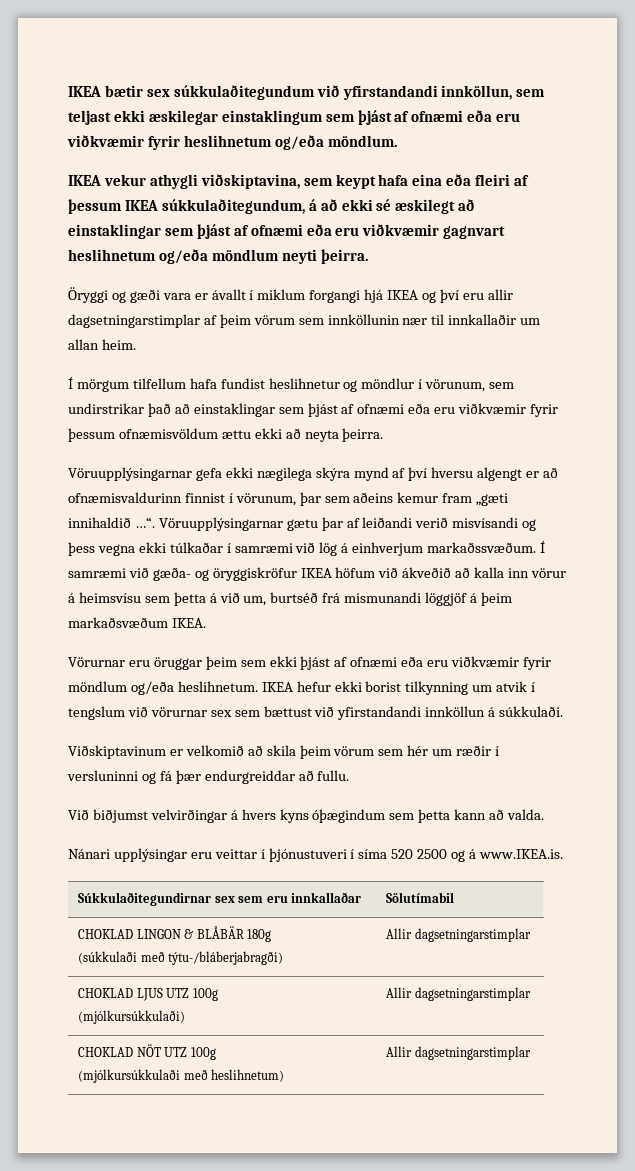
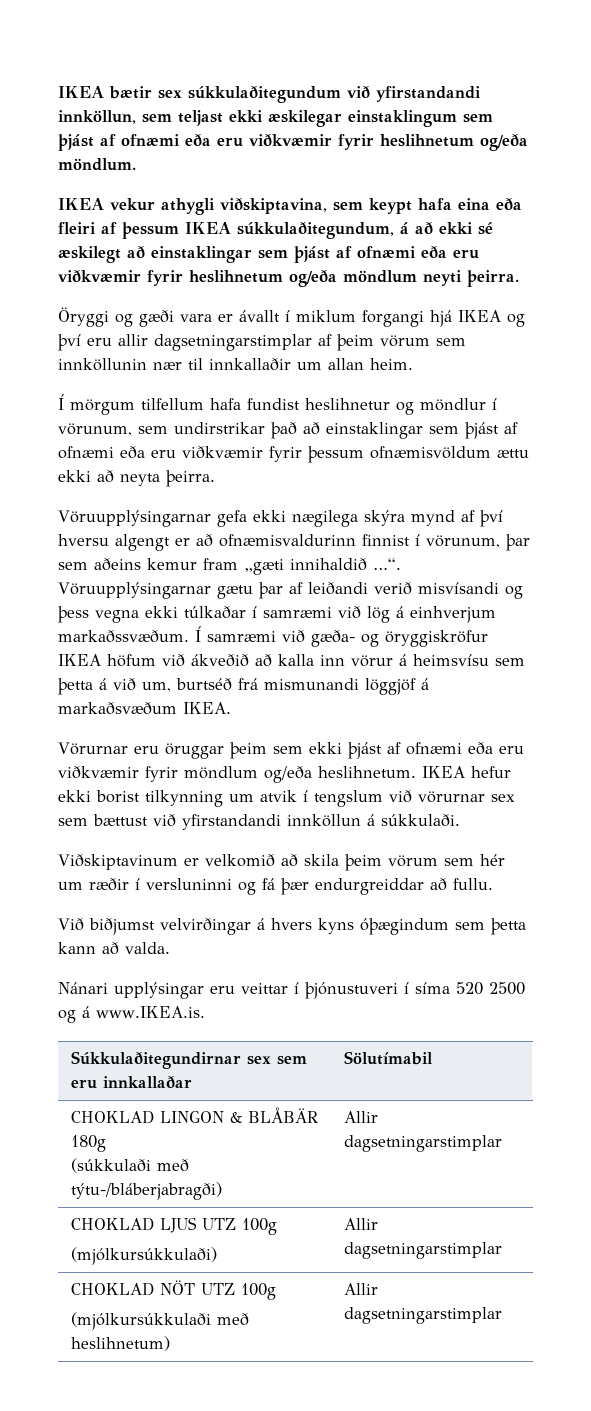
[443,226,506,239] gagnvart -> [147,270,183,286] fyrir
[480,592,512,606] þeim -> (429, 684) none

